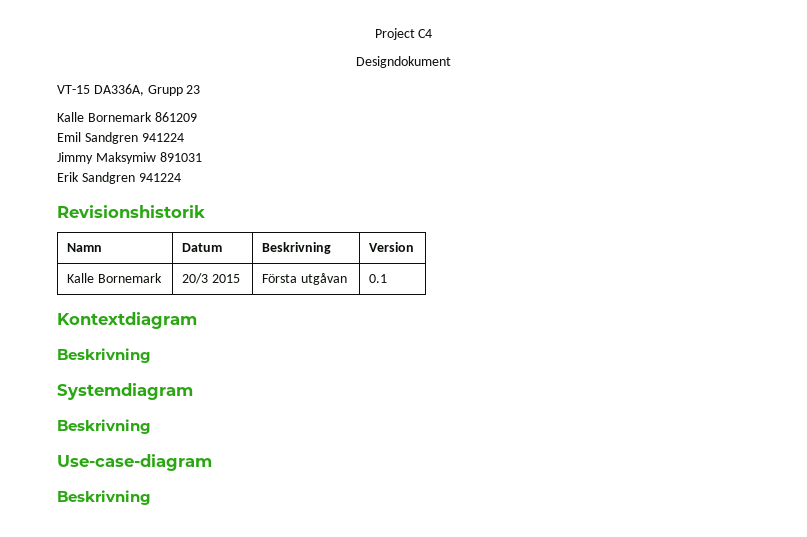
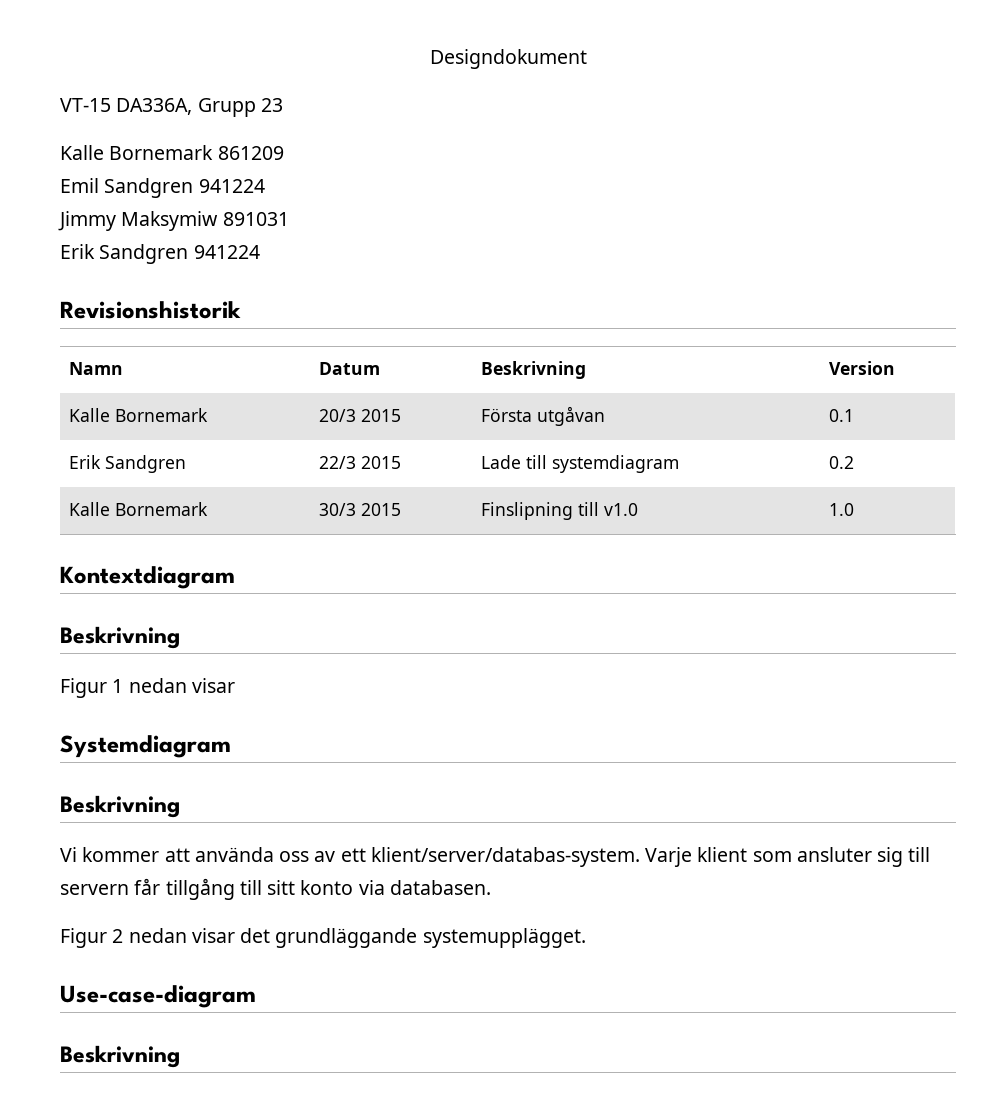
[374,28,433,40] Project C4 // -> (429, 59) none
[57,312,197,329] [57,348,151,363] [57,383,193,400] [57,419,151,434] // Kontextdiagram // Beskrivning // Systemdiagram // Beskrivning -> [68,455,186,473] [318,456,401,469] [480,455,679,473] [828,456,854,469] [68,502,208,516] [318,503,401,516] [480,502,638,520] [828,503,854,516] [60,566,235,589] [60,626,180,649] [60,678,235,698] [60,735,231,758] [60,795,180,818] [60,847,931,867] [60,878,491,900] [60,928,586,948] // Erik Sandgren | 22/3 2015 | Lade till systemdiagram | 0.2 // Kalle Bornemark | 30/3 2015 | Finslipning till v1.0 | 1.0 // Kontextdiagram // Beskrivning // Figur 1 nedan visar // Systemdiagram // Beskrivning // Vi kommer att använda oss av ett klient/server/databas-system. Varje klient som ansluter sig till servern får tillgång till sitt konto via databasen. // Figur 2 nedan visar det grundläggande systemupplägget.

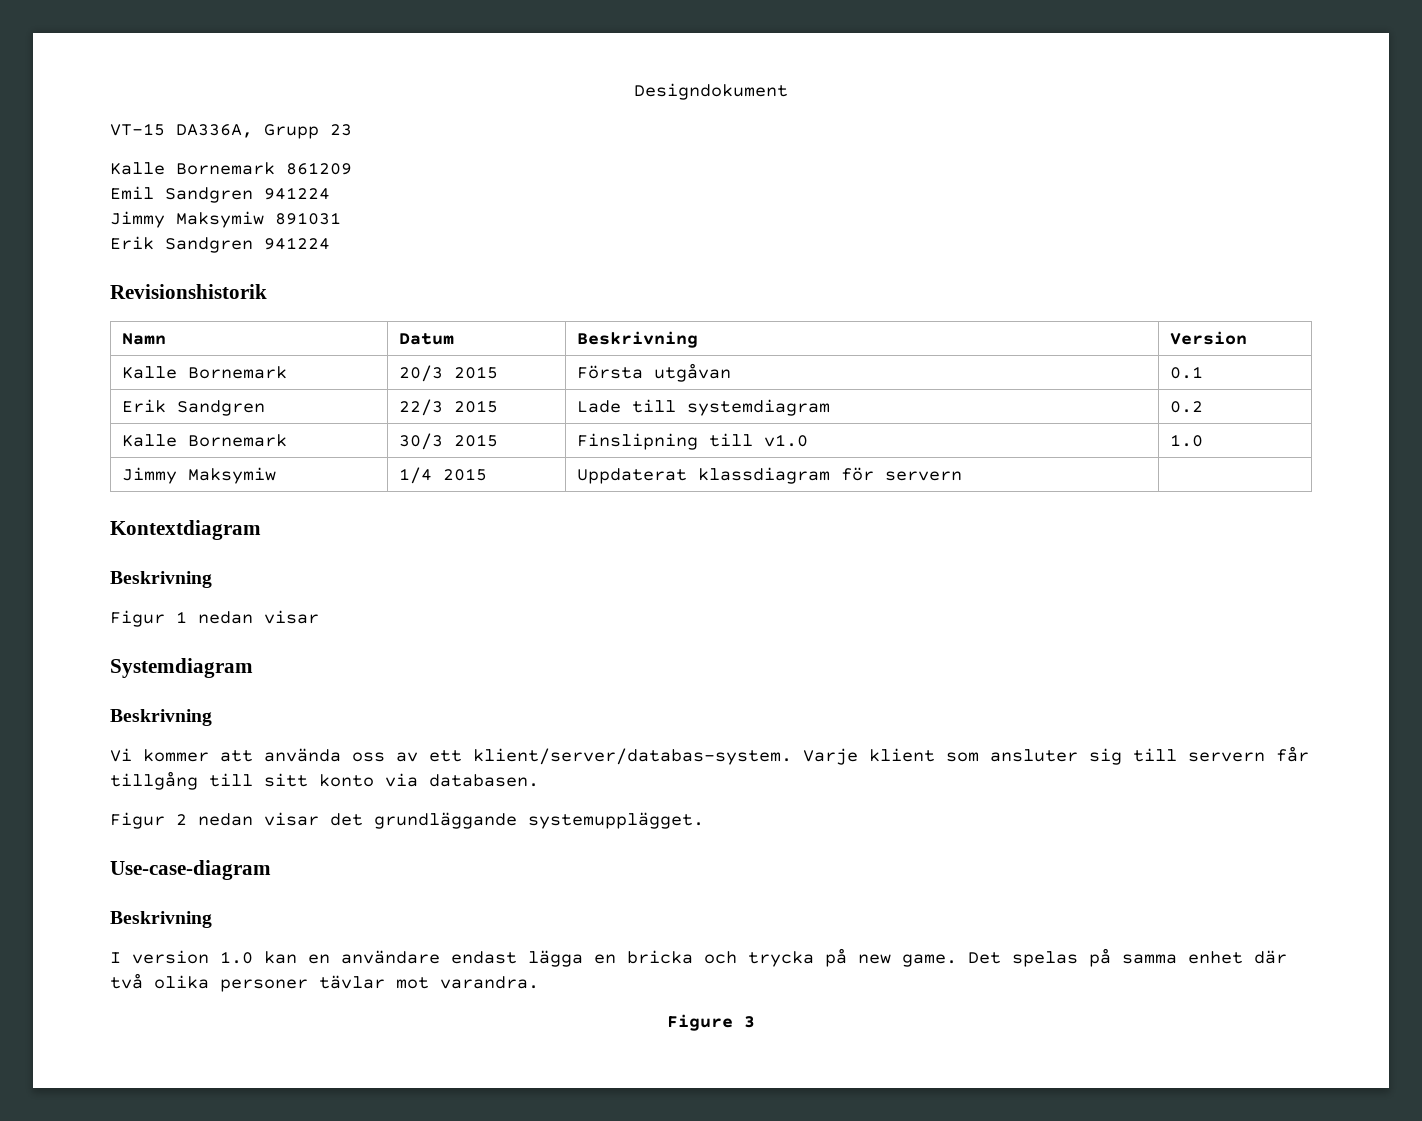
(854, 509) none -> [121,467,276,484] [398,467,487,484] [576,467,962,484] // Jimmy Maksymiw | 1/4 2015 | Uppdaterat klassdiagram för servern |
(180, 1056) none -> [110,948,1287,967] [110,973,539,992] [667,1014,755,1031] // I version 1.0 kan en användare endast lägga en bricka och trycka på new game. Det spelas på samma enhet där två olika personer tävlar mot varandra. // Figure 3

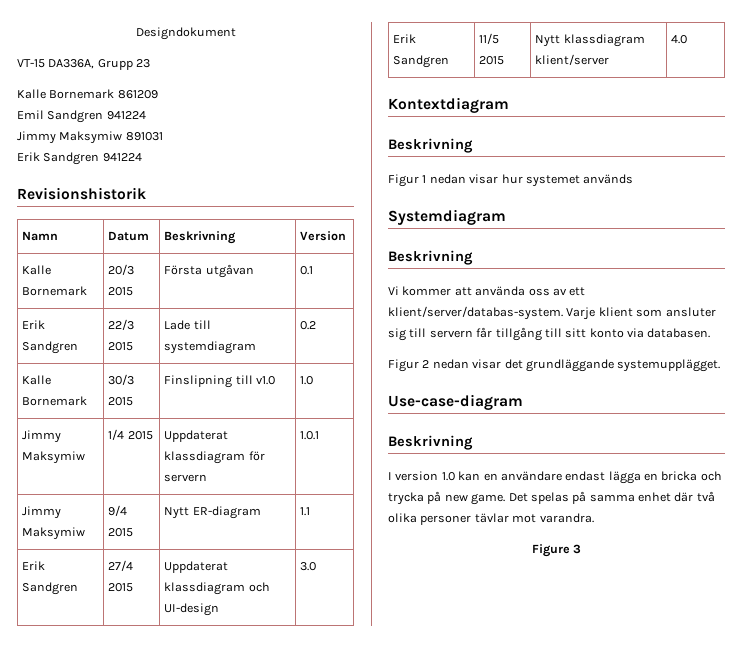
(962, 476) none -> [300,431,320,440] [22,506,62,519] [22,527,86,540] [108,505,128,516] [108,528,134,537] [164,506,261,519] [300,507,311,516] [22,561,46,570] [22,582,79,595] [108,560,134,571] [108,583,134,592] [164,561,229,573] [164,582,270,595] [164,603,220,616] [300,562,317,571] [393,34,417,43] [393,55,450,68] [479,33,500,44] [479,56,505,65] [535,34,645,47] [535,54,610,65] [671,35,688,44] 1.0.1 // Jimmy Maksymiw | 9/4 2015 | Nytt ER-diagram | 1.1 // Erik Sandgren | 27/4 2015 | Uppdaterat klassdiagram och UI-design | 3.0 // Erik Sandgren | 11/5 2015 | Nytt klassdiagram klient/server | 4.0
(319, 617) none -> [501,174,634,187] hur systemet används

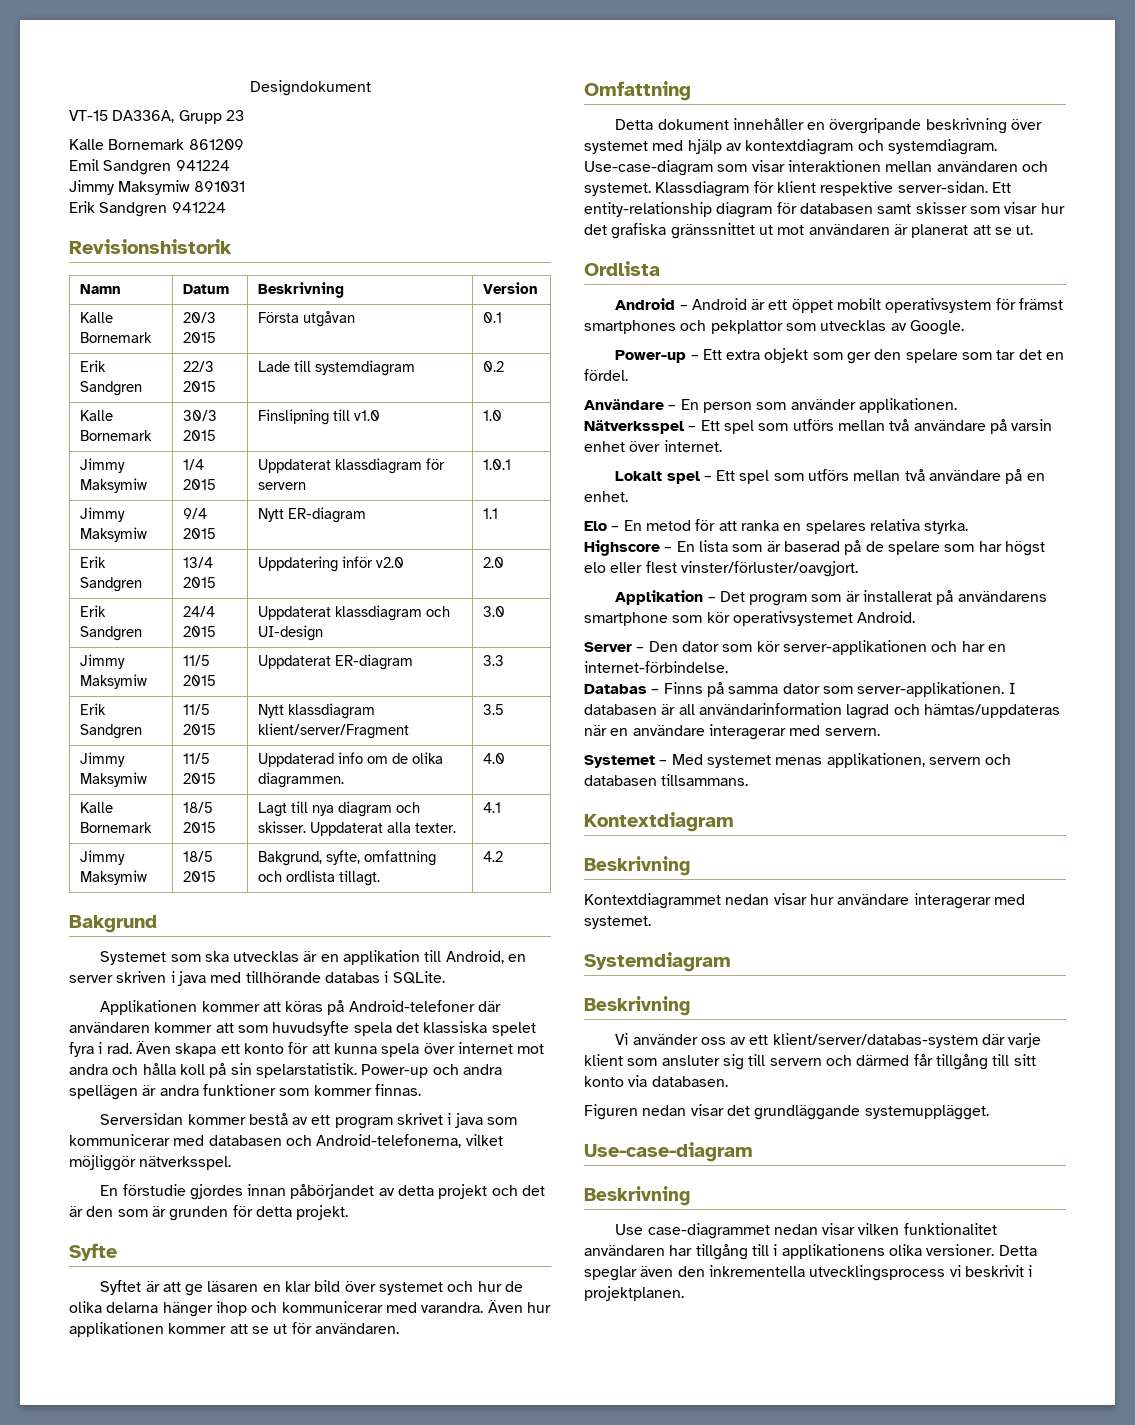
[108,560,134,571] 27/4 -> [182,557,213,568] [182,577,216,588] [257,556,404,572] [482,557,504,568] [79,605,106,617] [79,626,142,641] [182,606,215,617] 13/4 2015 | Uppdatering inför v2.0 | 2.0 // Erik Sandgren | 24/4
(317, 566) none -> [79,654,125,669] [79,674,147,689] [182,655,210,666] [182,675,216,686] [257,654,413,670] [482,655,504,666] // Jimmy Maksymiw | 11/5 2015 | Uppdaterat ER-diagram | 3.3
[535,54,610,65] [671,35,688,44] klient/server | 4.0 -> [257,723,409,739] [482,704,504,715] [79,752,125,767] [79,772,147,787] [182,753,210,764] [182,773,216,784] [257,752,443,767] [257,772,344,788] [482,753,505,764] [79,802,113,813] [79,822,152,833] [182,802,213,813] [182,822,216,833] [257,801,420,817] [257,821,456,836] [482,802,501,813] [79,850,125,865] [79,870,147,885] [182,851,213,862] [182,871,216,882] [257,850,436,866] [257,870,380,886] [482,851,503,862] [69,915,157,933] [100,950,527,965] [69,971,445,986] [100,1000,502,1015] [69,1021,536,1036] [69,1041,545,1057] [69,1063,502,1078] [69,1084,421,1100] [100,1113,518,1129] [69,1134,503,1148] [69,1155,232,1171] [100,1184,546,1200] [69,1205,349,1221] [69,1243,117,1261] [100,1280,524,1296] [69,1300,551,1317] [69,1322,399,1337] [584,81,691,101] [615,118,1043,134] [584,139,997,155] [584,160,1048,176] [584,181,1011,197] [584,202,1065,218] [584,223,1034,239] [584,261,660,276] [615,298,1064,313] [584,320,964,335] [615,348,1065,364] [584,369,628,381] [584,398,957,413] [584,419,1053,434] [584,440,722,452] [615,469,1045,484] [584,491,628,502] [584,519,969,534] [584,540,1045,556] [584,561,858,577] [615,590,1047,606] [584,611,916,626] [584,640,1006,655] [584,661,728,673] [584,682,1016,697] [584,703,1060,719] [584,724,880,740] [584,753,1012,768] [584,774,749,786] klient/server/Fragment | 3.5 // Jimmy Maksymiw | 11/5 2015 | Uppdaterad info om de olika diagrammen. | 4.0 // Kalle Bornemark | 18/5 2015 | Lagt till nya diagram och skisser. Uppdaterat alla texter. | 4.1 // Jimmy Maksymiw | 18/5 2015 | Bakgrund, syfte, omfattning och ordlista tillagt. | 4.2 // Bakgrund // Systemet som ska utvecklas är en applikation till Android, en server skriven i java med tillhörande databas i SQLite. // Applikationen kommer att köras på Android-telefoner där användaren kommer att som huvudsyfte spela det klassiska spelet fyra i rad. Även skapa ett konto för att kunna spela över internet mot andra och hålla koll på sin spelarstatistik. Power-up och andra spellägen är andra funktioner som kommer finnas. // Serversidan kommer bestå av ett program skrivet i java som kommunicerar med databasen och Android-telefonerna, vilket möjliggör nätverksspel. // En förstudie gjordes innan påbörjandet av detta projekt och det är den som är grunden för detta projekt. // Syfte // Syftet är att ge läsaren en klar bild över systemet och hur de olika delarna hänger ihop och kommunicerar med varandra. Även hur applikationen kommer att se ut för användaren. // Omfattning // Detta dokument innehåller en övergripande beskrivning över systemet med hjälp av kontextdiagram och systemdiagram. Use-case-diagram som visar interaktionen mellan användaren och systemet. Klassdiagram för klient respektive server-sidan. Ett entity-relationship diagram för databasen samt skisser som visar hur det grafiska gränssnittet ut mot användaren är planerat att se ut. // Ordlista // Android – Android är ett öppet mobilt operativsystem för främst smartphones och pekplattor som utvecklas av Google. // Power-up – Ett extra objekt som ger den spelare som tar det en fördel. // Användare – En person som använder applikationen. // Nätverksspel – Ett spel som utförs mellan två användare på varsin enhet över internet. // Lokalt spel – Ett spel som utförs mellan två användare på en enhet. // Elo – En metod för att ranka en spelares relativa styrka. // Highscore – En lista som är baserad på de spelare som har högst elo eller flest vinster/förluster/oavgjort. // Applikation – Det program som är installerat på användarens smartphone som kör operativsystemet Android. // Server – Den dator som kör server-applikationen och har en internet-förbindelse. // Databas – Finns på samma dator som server-applikationen. I databasen är all användarinformation lagrad och hämtas/uppdateras när en användare interagerar med servern. // Systemet – Med systemet menas applikationen, servern och databasen tillsammans.
[388,174,427,187] Figur 1 -> [584,893,721,909] Kontextdiagrammet
[525,174,634,187] systemet används -> [837,893,1025,909] [584,916,651,929] användare interagerar med systemet.
[402,286,586,296] [388,306,596,320] kommer att använda oss av ett klient/server/databas-system. Varje -> [632,1033,1042,1048] använder oss av ett klient/server/databas-system där varje
(473, 334) none -> [825,1055,910,1066] och därmed
[388,359,430,372] Figur 2 -> [584,1104,638,1120] Figuren
[388,471,722,484] [388,491,715,505] [388,513,594,525] [531,544,582,557] I version 1.0 kan en användare endast lägga en bricka och trycka på new game. Det spelas på samma enhet där två olika personer tävlar mot varandra. // Figure 3 -> [615,1223,997,1239] [584,1244,1037,1260] [584,1265,1033,1281] [584,1286,684,1301] Use case-diagrammet nedan visar vilken funktionalitet användaren har tillgång till i applikationens olika versioner. Detta speglar även den inkrementella utvecklingsprocess vi beskrivit i projektplanen.

